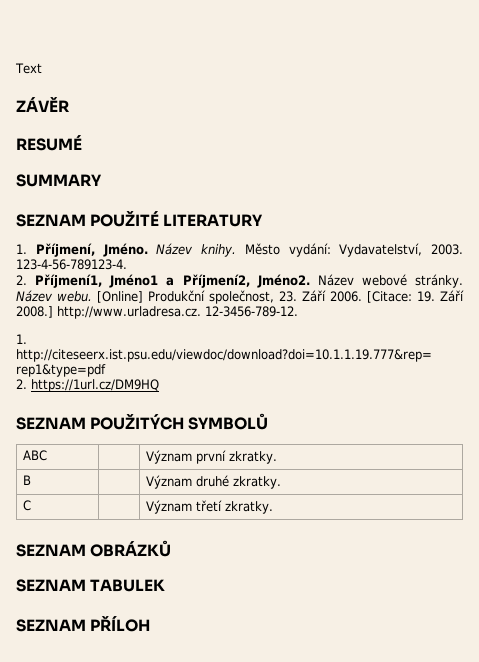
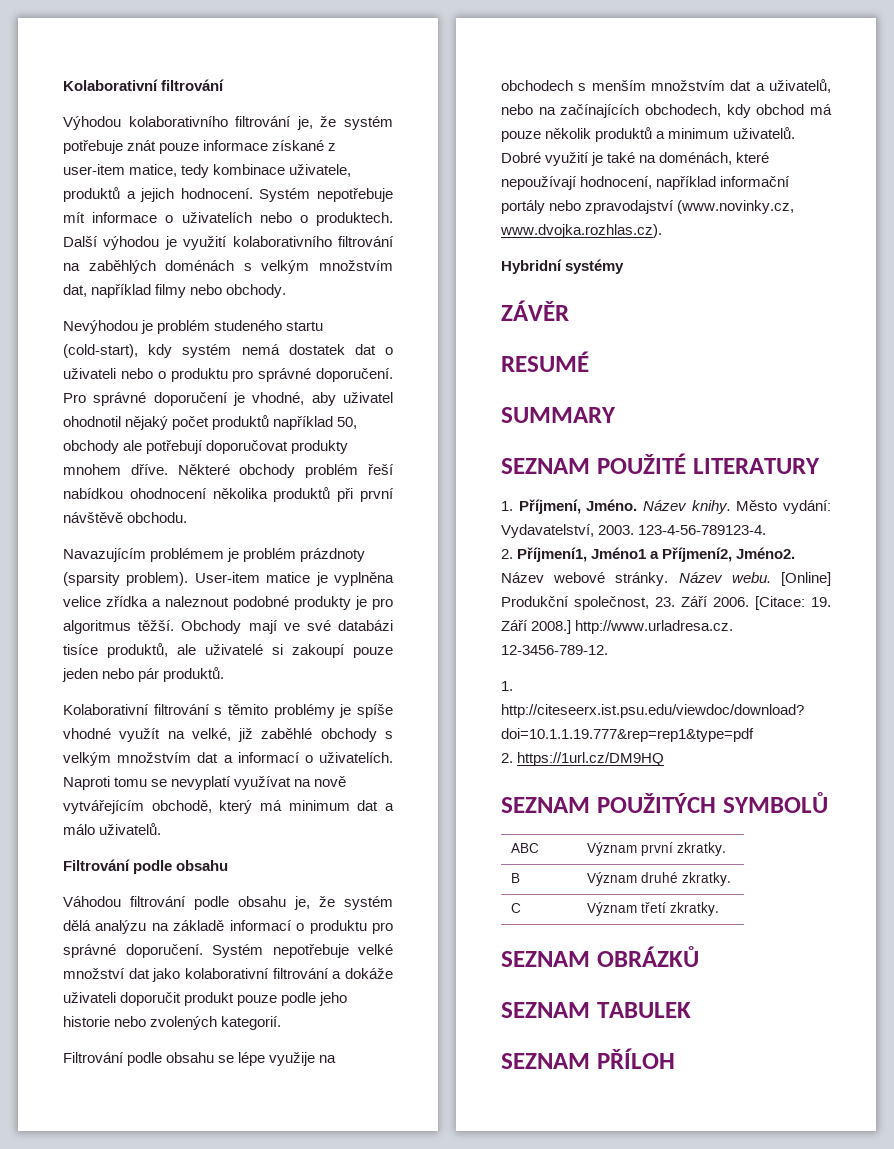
[15,63,42,74] Text -> [63,79,225,91] [63,116,393,130] [63,140,337,154] [63,164,352,178] [63,187,393,202] [63,212,393,226] [63,236,394,250] [63,260,393,274] [63,284,287,298] [63,320,324,334] [63,344,393,358] [63,368,393,382] [63,392,393,406] [63,415,358,430] [63,440,349,454] [63,464,395,478] [63,487,395,502] [63,512,188,523] [63,548,366,562] [63,572,394,586] [63,596,393,610] [63,620,393,634] [63,643,393,658] [62,667,225,682] [63,704,393,718] [63,728,393,742] [63,752,393,766] [63,776,347,790] [63,800,394,814] [63,823,162,835] [63,859,229,874] [63,896,393,910] [63,920,394,934] [63,944,393,958] [63,968,393,982] [63,992,348,1006] [63,1016,282,1030] [63,1052,337,1066] [501,79,831,93] [501,104,832,118] [501,127,796,142] [501,152,770,166] [501,176,791,190] [501,200,795,214] [500,224,662,238] [501,259,625,274] Kolaborativní filtrování // Výhodou kolaborativního filtrování je, že systém potřebuje znát pouze informace získané z user-item matice, tedy kombinace uživatele, produktů a jejich hodnocení. Systém nepotřebuje mít informace o uživatelích nebo o produktech. Další výhodou je využití kolaborativního filtrování na zaběhlých doménách s velkým množstvím dat, například filmy nebo obchody. // Nevýhodou je problém studeného startu (cold-start), kdy systém nemá dostatek dat o uživateli nebo o produktu pro správné doporučení. Pro správné doporučení je vhodné, aby uživatel ohodnotil nějaký počet produktů například 50, obchody ale potřebují doporučovat produkty mnohem dříve. Některé obchody problém řeší nabídkou ohodnocení několika produktů při první návštěvě obchodu. // Navazujícím problémem je problém prázdnoty (sparsity problem). User-item matice je vyplněna velice zřídka a naleznout podobné produkty je pro algoritmus těžší. Obchody mají ve své databázi tisíce produktů, ale uživatelé si zakoupí pouze jeden nebo pár produktů. // Kolaborativní filtrování s těmito problémy je spíše vhodné využít na velké, již zaběhlé obchody s velkým množstvím dat a informací o uživatelích. Naproti tomu se nevyplatí využívat na nově vytvářejícím obchodě, který má minimum dat a málo uživatelů. // Filtrování podle obsahu // Váhodou filtrování podle obsahu je, že systém dělá analýzu na základě informací o produktu pro správné doporučení. Systém nepotřebuje velké množství dat jako kolaborativní filtrování a dokáže uživateli doporučit produkt pouze podle jeho historie nebo zvolených kategorií. // Filtrování podle obsahu se lépe využije na obchodech s menším množstvím dat a uživatelů, nebo na začínajících obchodech, kdy obchod má pouze několik produktů a minimum uživatelů. Dobré využití je také na doménách, které nepoužívají hodnocení, například informační portály nebo zpravodajství (www.novinky.cz, www.dvojka.rozhlas.cz). // Hybridní systémy

